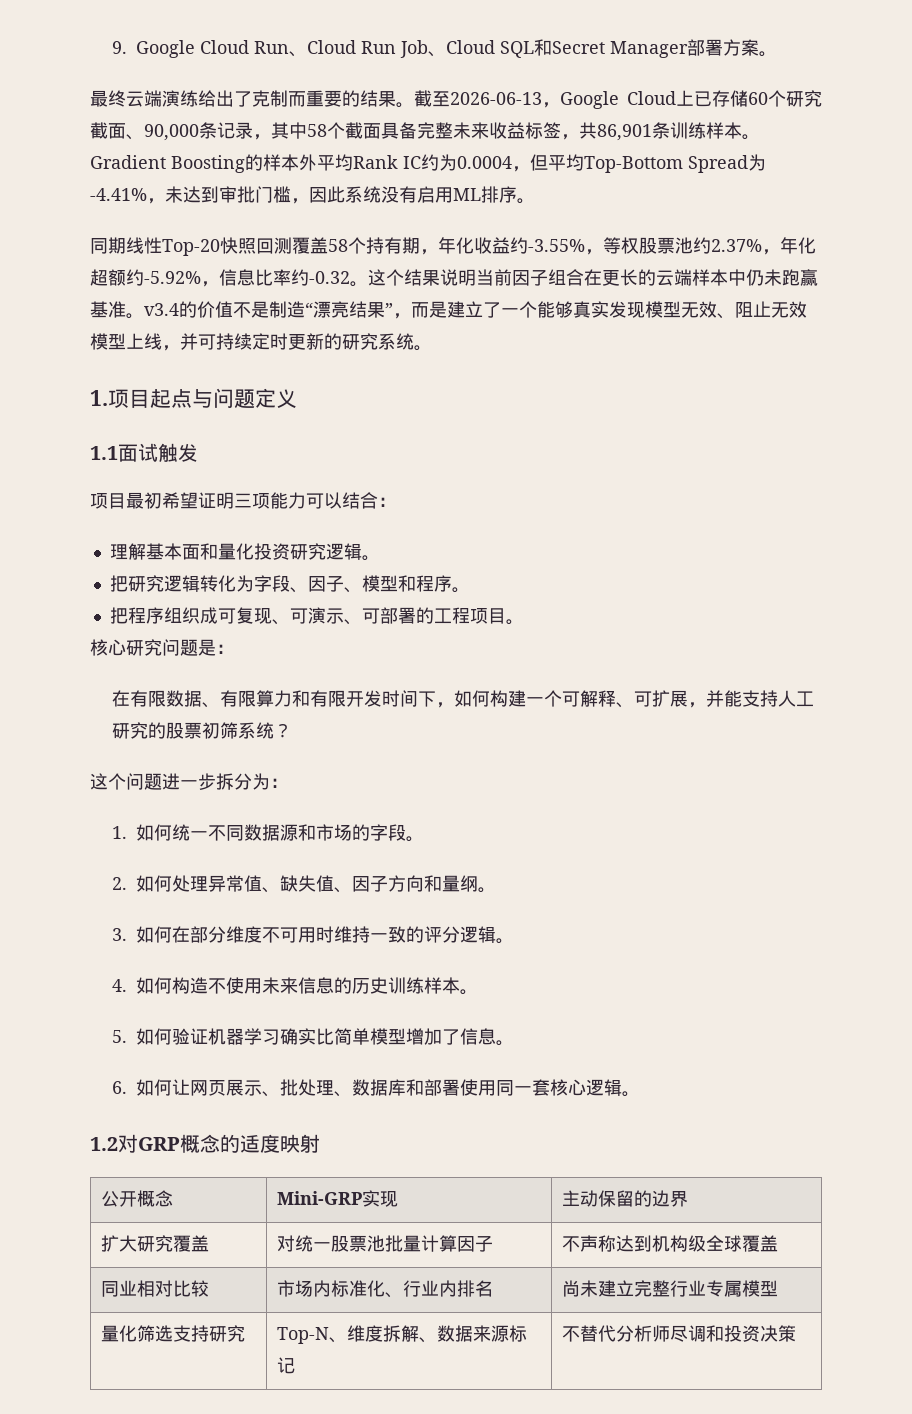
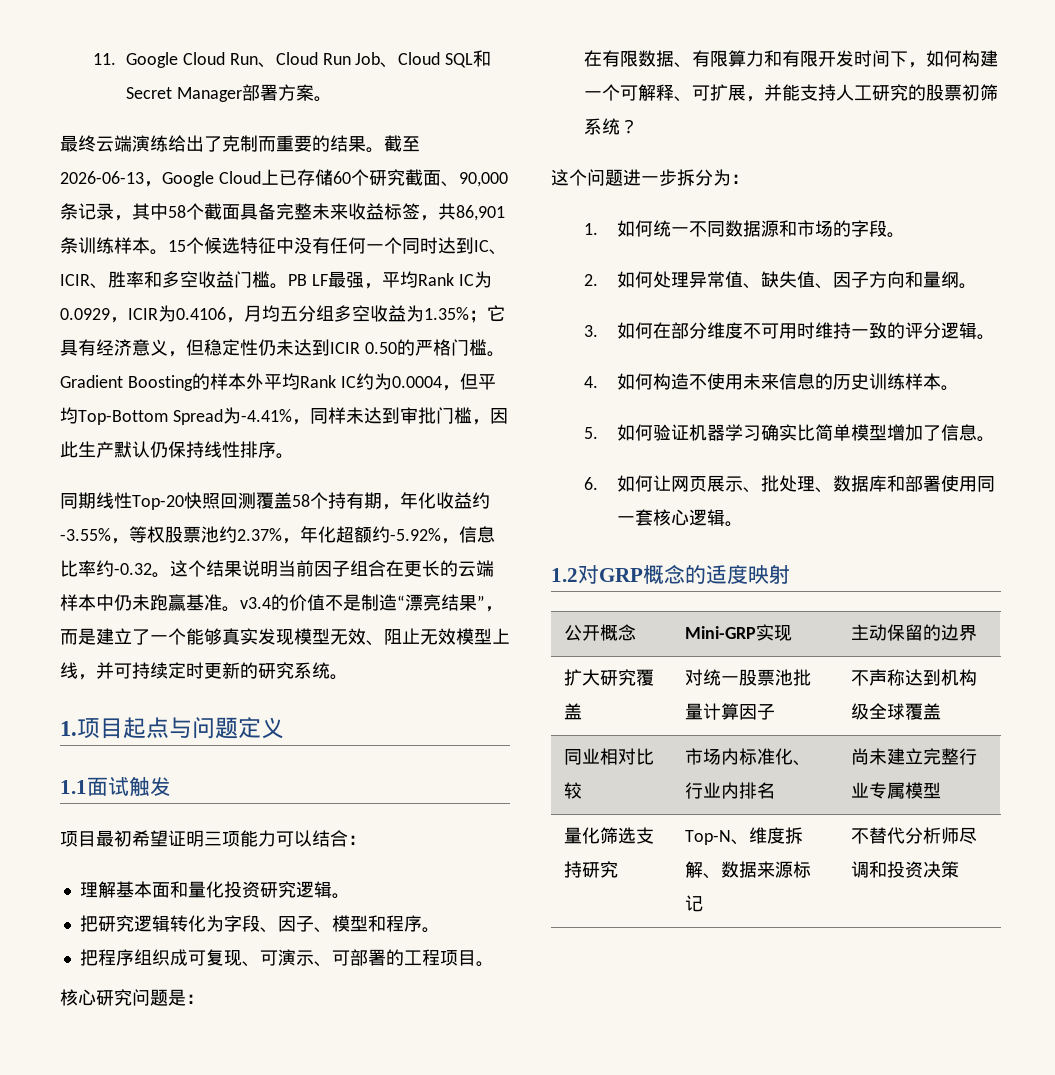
[112,41,128,54] 9. -> [93,53,117,65] 11.
(760, 137) none -> [168,237,507,255] [60,271,492,289] [60,305,505,323] [60,339,505,357] 15个候选特征中没有任何一个同时达到IC、ICIR、胜率和多空收益门槛。PB LF最强，平均Rank IC为0.0929，ICIR为0.4106，月均五分组多空收益为1.35%；它具有经济意义，但稳定性仍未达到ICIR 0.50的严格门槛。
(165, 201) none -> [309,407,346,424] 同样
[345,186,481,203] 系统没有启用ML -> [78,441,240,458] 生产默认仍保持线性

